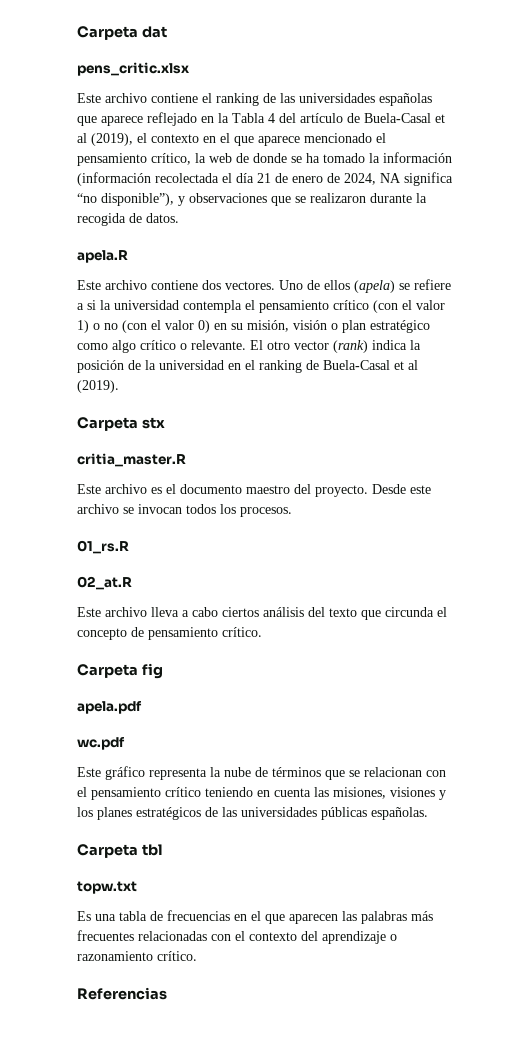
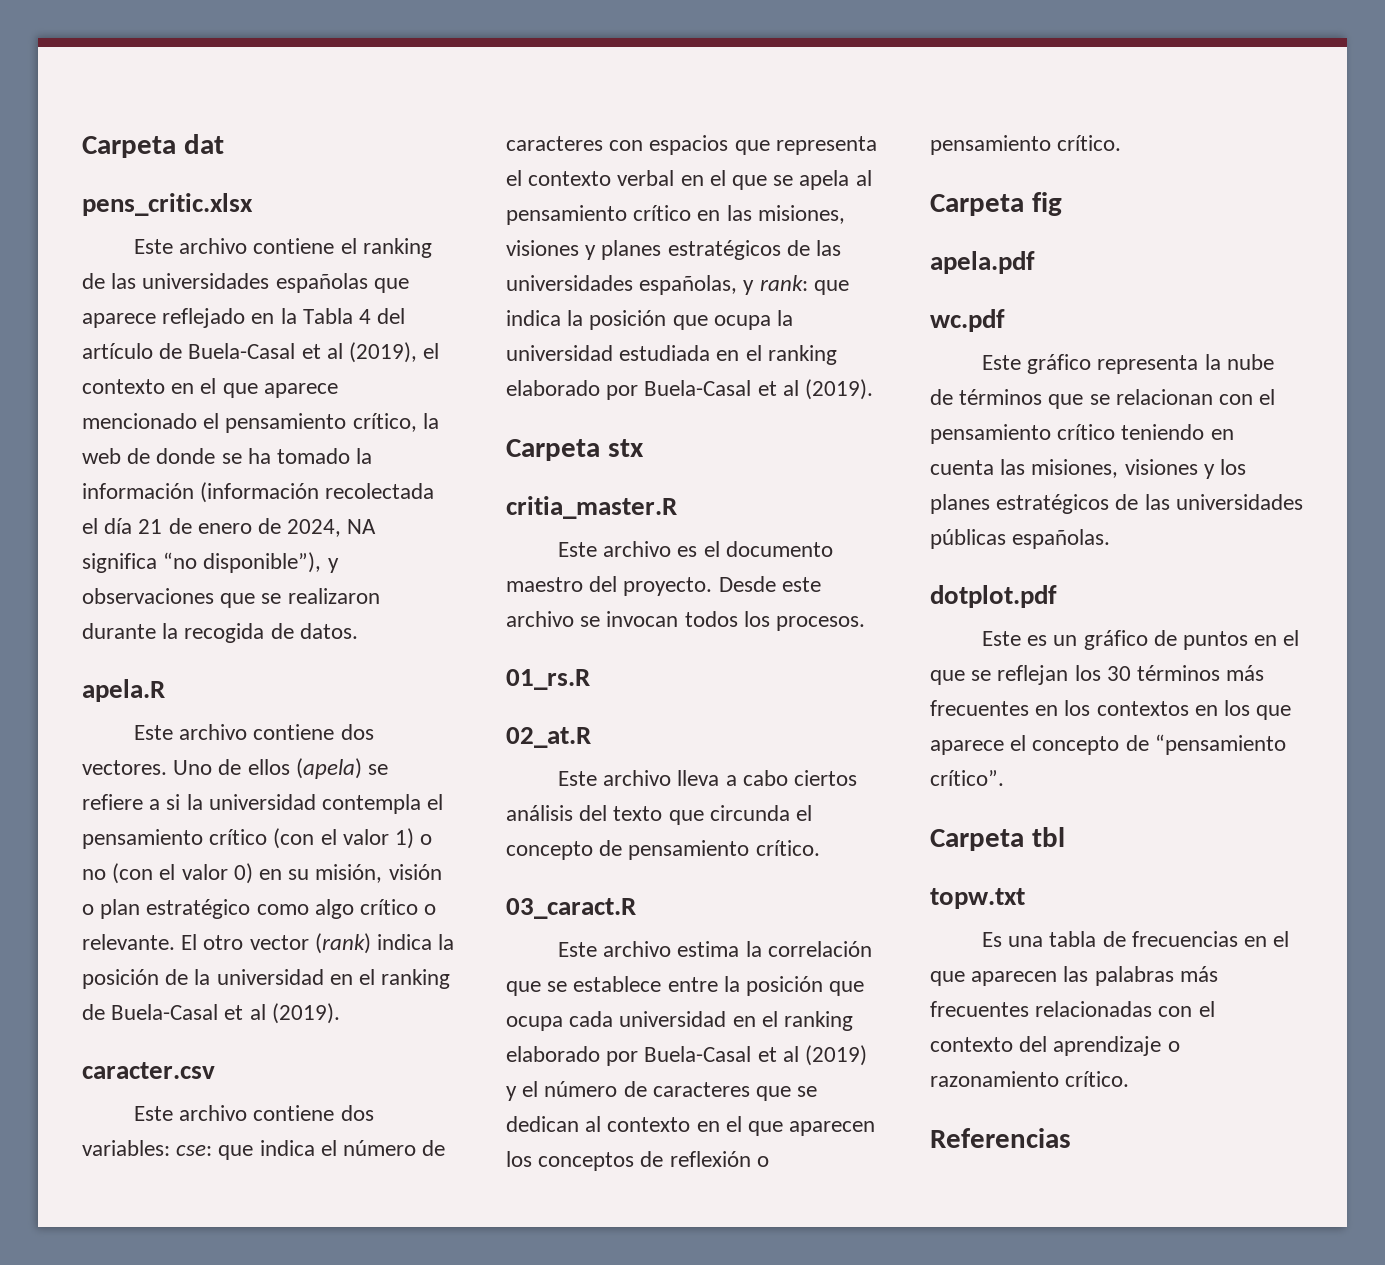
(119, 386) none -> [82,1062,215,1079] [134,1105,374,1121] [82,1140,446,1160] [506,135,877,155] [506,170,872,190] [506,205,845,225] [506,240,842,260] [506,275,849,295] [506,310,794,330] [506,345,837,365] [506,379,874,400] // caracter.csv // Este archivo contiene dos variables: cse: que indica el número de caracteres con espacios que representa el contexto verbal en el que se apela al pensamiento crítico en las misiones, visiones y planes estratégicos de las universidades españolas, y rank: que indica la posición que ocupa la universidad estudiada en el ranking elaborado por Buela-Casal et al (2019).
(262, 632) none -> [506,898,636,919] [558,941,872,957] [506,976,865,996] [506,1011,854,1031] [506,1045,868,1066] [506,1081,818,1101] [506,1116,876,1136] [506,1151,769,1171] [930,135,1122,155] // 03_caract.R // Este archivo estima la correlación que se establece entre la posición que ocupa cada universidad en el ranking elaborado por Buela-Casal et al (2019) y el número de caracteres que se dedican al contexto en el que aparecen los conceptos de reflexión o pensamiento crítico.
(428, 813) none -> [930,585,1057,608] [982,630,1300,650] [930,665,1265,685] [930,700,1292,720] [930,734,1286,755] [930,770,1004,786] // dotplot.pdf // Este es un gráfico de puntos en el que se reflejan los 30 términos más frecuentes en los contextos en los que aparece el concepto de “pensamiento crítico”.

